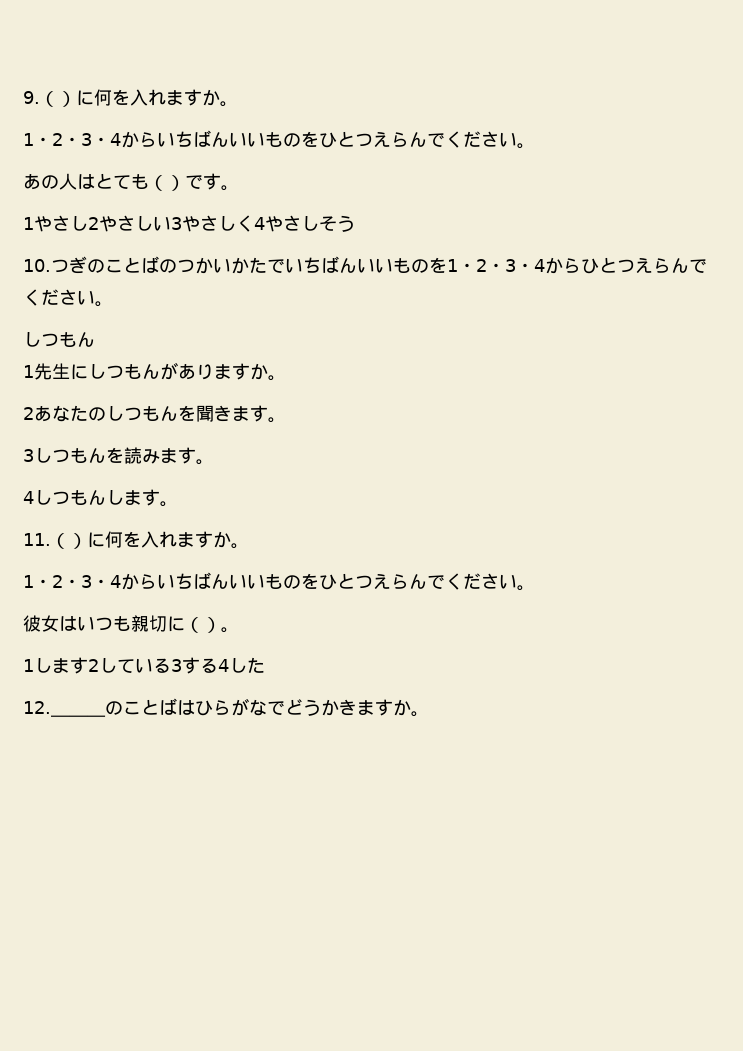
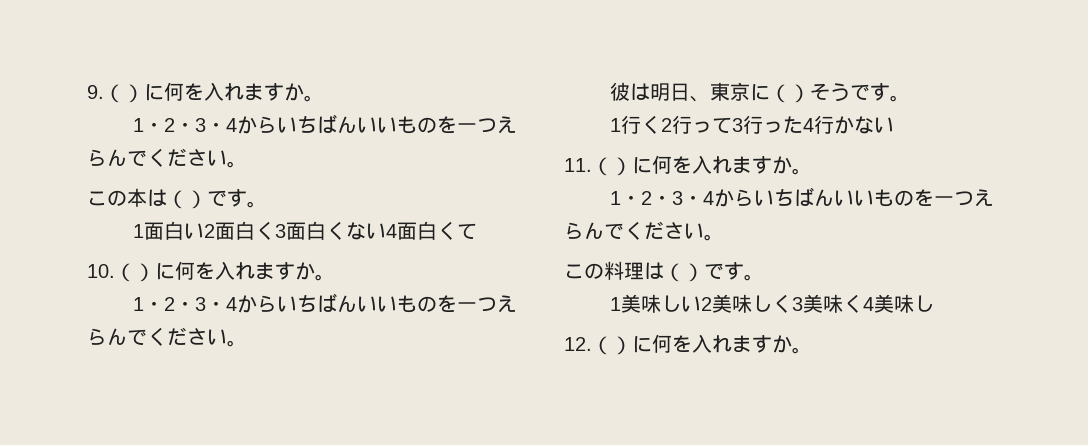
[319,131,535,149] [23,173,239,191] [23,215,355,232] [23,256,707,274] [23,289,113,307] [23,332,95,347] [23,362,286,381] [23,405,286,423] [23,447,214,465] [23,489,178,507] ひとつえらんでください。 // あの人はとても（）です。 // 1やさし2やさしい3やさしく4やさしそう // 10.つぎのことばのつかいかたでいちばんいいものを1・2・3・4からひとつえらんでください。 // しつもん // 1先生にしつもんがありますか。 // 2あなたのしつもんを聞きます。 // 3しつもんを読みます。 // 4しつもんします。 -> [456,116,517,134] [87,148,247,168] [87,188,267,209] [132,221,477,240] [87,261,335,282] [132,293,517,313] [87,327,247,347] [609,82,910,103] [609,115,894,134] 一つえらんでください。 // この本は（）です。 // 1面白い2面白く3面白くない4面白くて // 10.（）に何を入れますか。 // 1・2・3・4からいちばんいいものを一つえらんでください。 // 彼は明日、東京に（）そうです。 // 1行く2行って3行った4行かない
[319,573,535,591] [23,615,239,633] [23,657,265,674] ひとつえらんでください。 // 彼女はいつも親切に（）。 // 1します2している3する4した -> [933,189,994,207] [564,221,724,241] [564,261,764,282] [609,294,934,313] 一つえらんでください。 // この料理は（）です。 // 1美味しい2美味しく3美味く4美味し
[51,698,357,717] ＿＿＿のことばはひらがなでどうかき -> [592,334,732,355] （）に何を入れ

